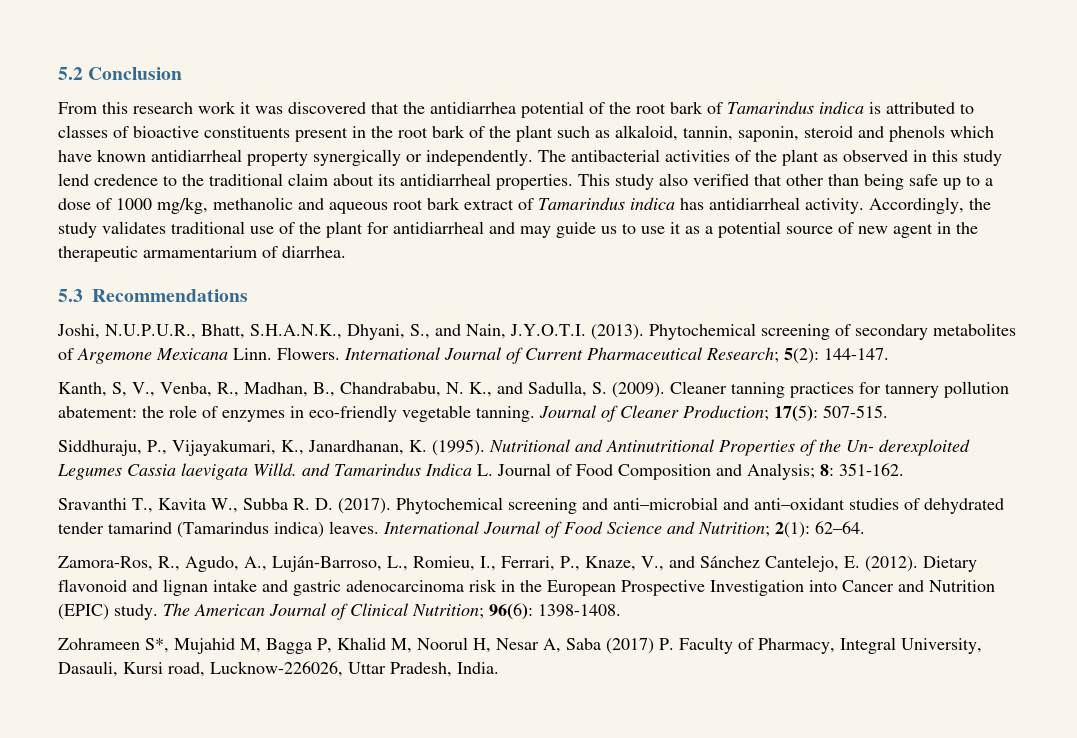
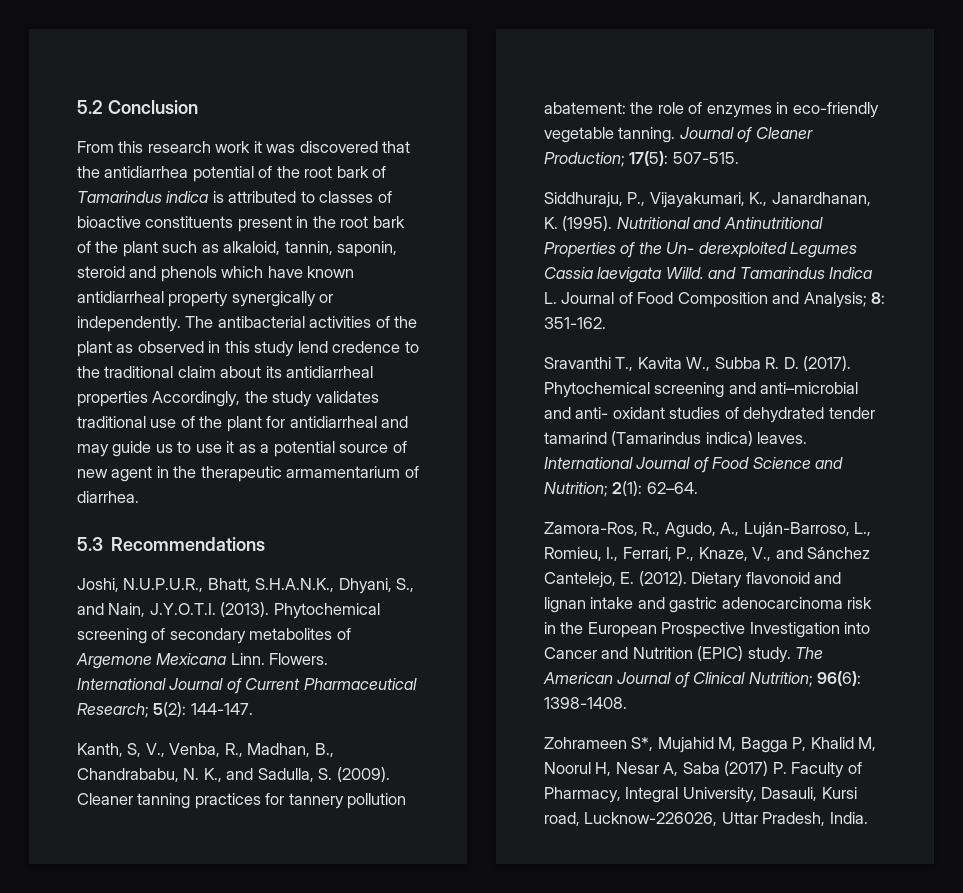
[496,173,993,190] [58,197,864,214] properties. This study also verified that other than being safe up to a dose of 1000 mg/kg, methanolic and aqueous root bark extract of Tamarindus indica has antidiarrheal activity. -> [77,391,148,407] properties
[754,498,845,510] anti–oxidant -> [575,407,665,419] anti- oxidant

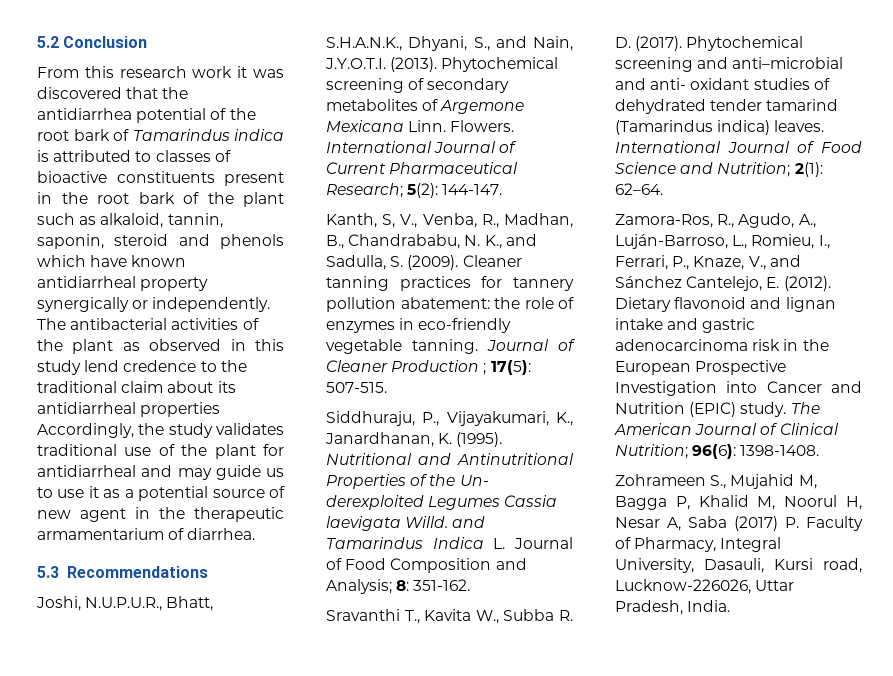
[544,152,625,167] Production; -> [391,360,487,375] Production ;
[631,737,654,751] S*, -> [710,475,727,489] S.,

